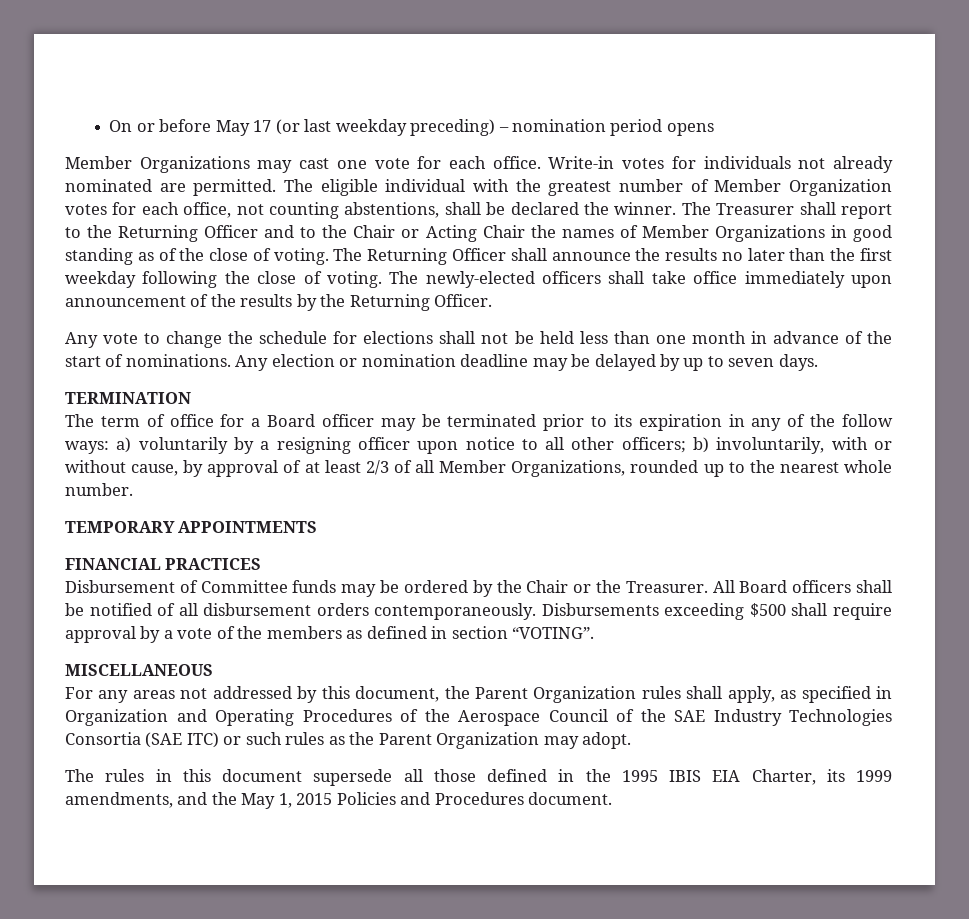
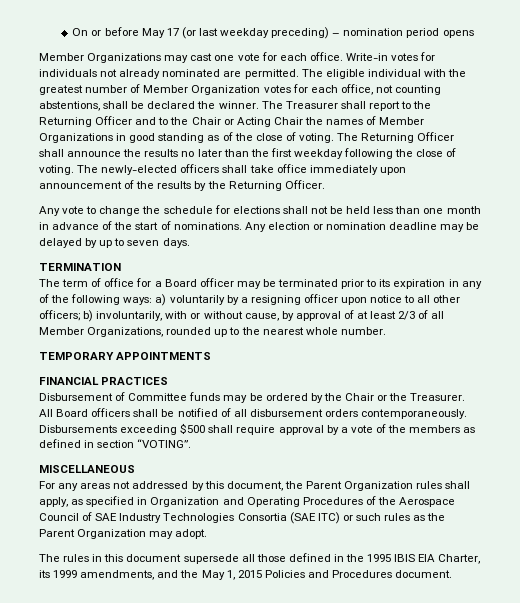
[842,414,894,427] follow -> [71,294,121,305] following
[640,709,666,722] the -> (93, 516) none

